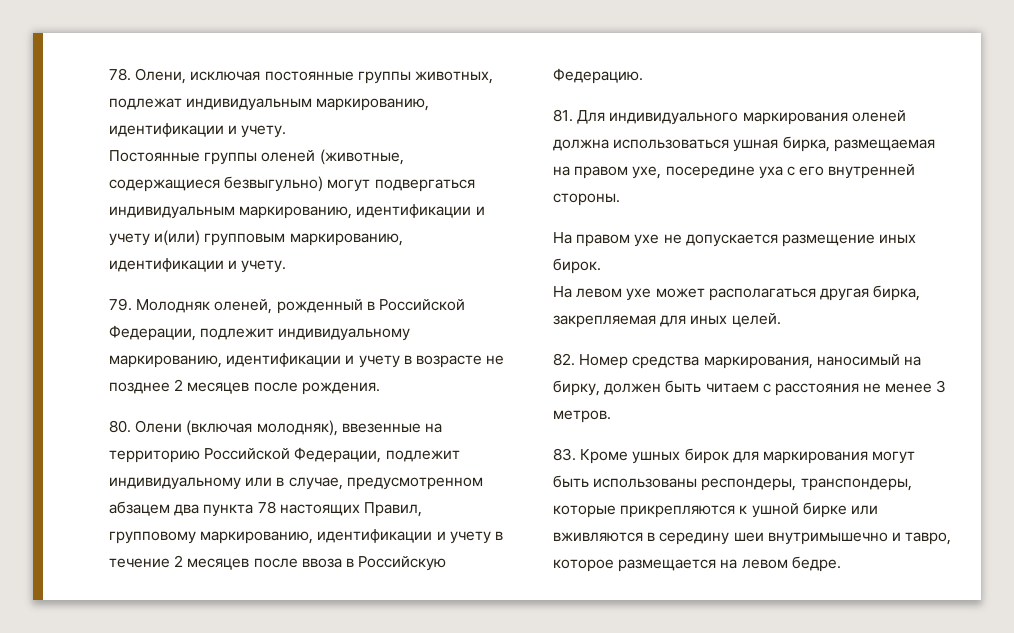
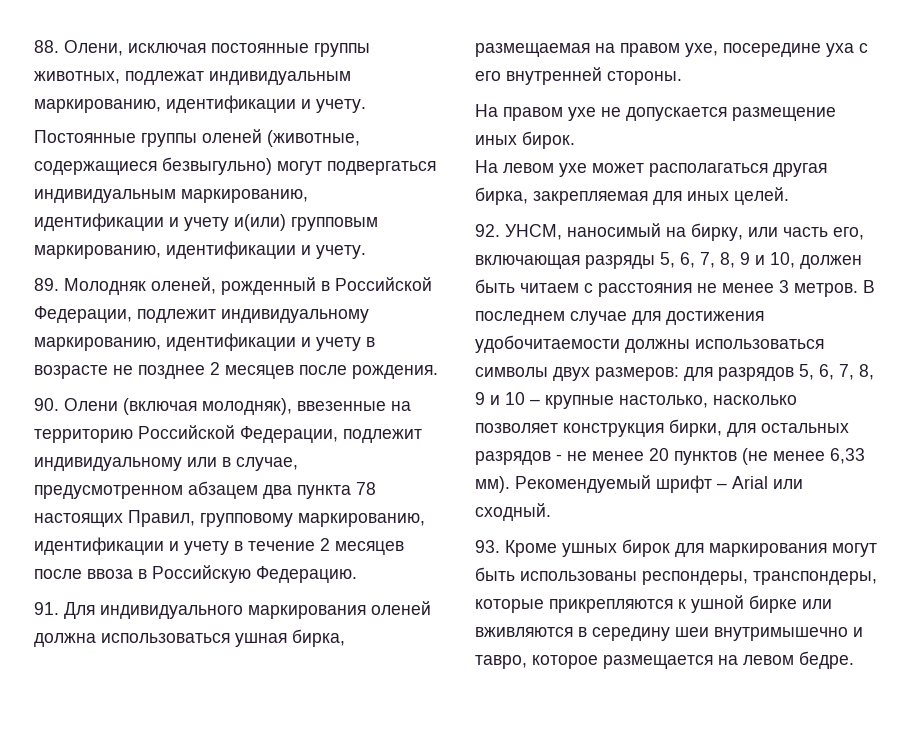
[109,68,131,81] 78. -> [34,40,59,53] 88.
[109,298,132,311] 79. -> [34,278,59,291] 89.
[109,420,131,433] 80. -> [34,398,59,411] 90.
[553,109,573,122] 81. -> [34,602,59,615] 91.
[553,353,921,369] [553,380,600,396] 82. Номер средства маркирования, наносимый на бирку, -> [475,223,864,241] [475,252,795,269] 92. УНСМ, наносимый на бирку, или часть его, включающая разряды 5, 6, 7, 8, 9 и 10,
[553,448,576,461] // 83. -> [863,280,875,293] [475,311,764,325] [475,335,824,353] [475,364,874,381] [475,392,797,409] [475,419,849,437] [475,448,865,465] [475,475,803,493] [475,503,551,521] [475,540,500,553] В последнем случае для достижения удобочитаемости должны использоваться символы двух размеров: для разрядов 5, 6, 7, 8, 9 и 10 – крупные настолько, насколько позволяет конструкция бирки, для остальных разрядов - не менее 20 пунктов (не менее 6,33 мм). Рекомендуемый шрифт – Arial или сходный. // 93.

